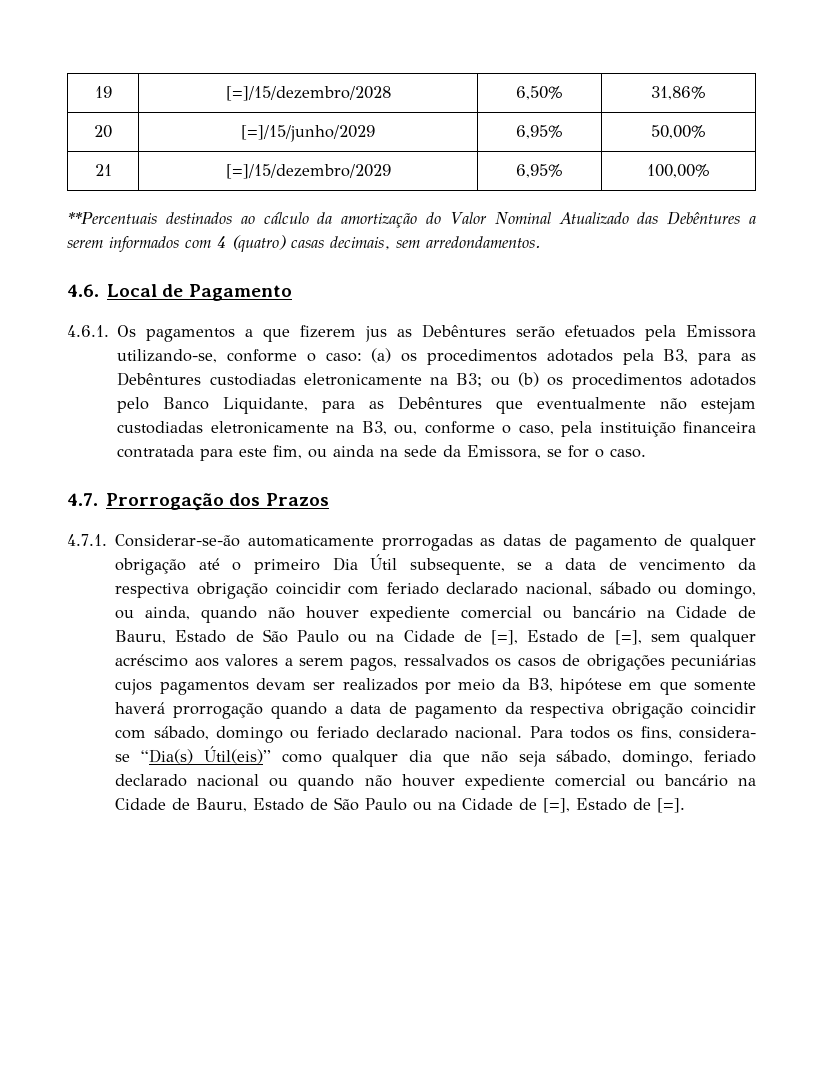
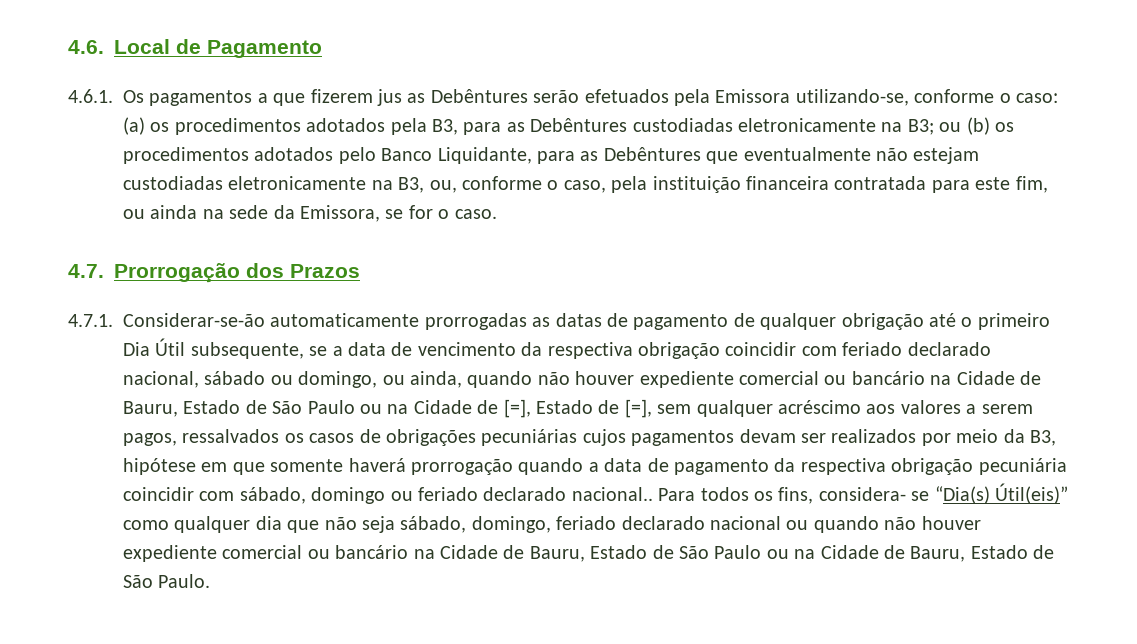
[94,86,112,98] [225,86,391,101] [516,86,563,100] [651,86,706,100] [94,125,112,138] [241,125,375,142] [516,125,563,139] [651,125,706,139] [94,164,112,176] [225,164,391,179] [516,164,563,178] [647,164,710,178] [67,211,756,228] [67,235,541,253] 19 | [=]/15/dezembro/2028 | 6,50% | 31,86% // 20 | [=]/15/junho/2029 | 6,95% | 50,00% // 21 | [=]/15/dezembro/2029 | 6,95% | 100,00% // **Percentuais destinados ao cálculo da amortização do Valor Nominal Atualizado das Debêntures a serem informados com 4 (quatro) casas decimais, sem arredondamentos. // -> (68, 47) none
(684, 710) none -> [978,458,1067,475] pecuniária
[455,726,523,739] nacional. -> [571,487,653,501] nacional..
[543,798,686,813] [=], Estado de [=]. -> [910,545,1055,562] [123,574,211,588] Bauru, Estado de São Paulo.

